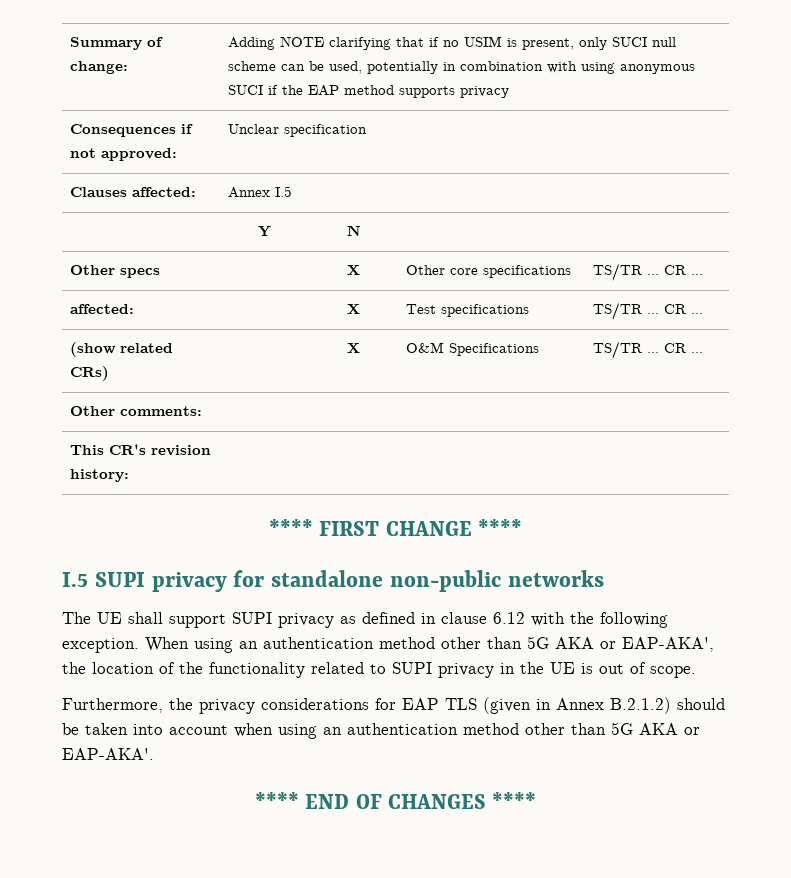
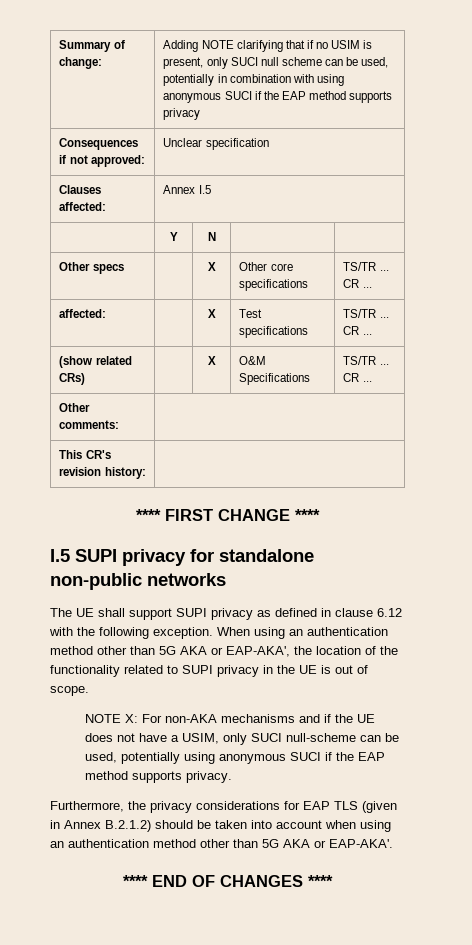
(696, 672) none -> [84,714,375,723] [84,733,399,745] [84,752,385,764] [84,771,232,783] // NOTE X: For non-AKA mechanisms and if the UE does not have a USIM, only SUCI null-scheme can be used, potentially using anonymous SUCI if the EAP method supports privacy.

